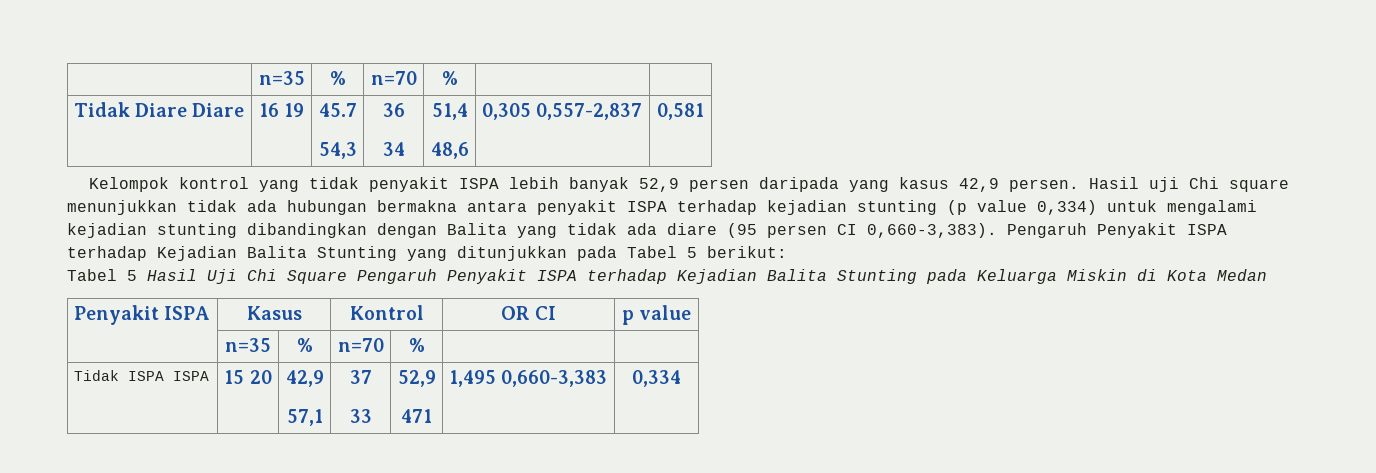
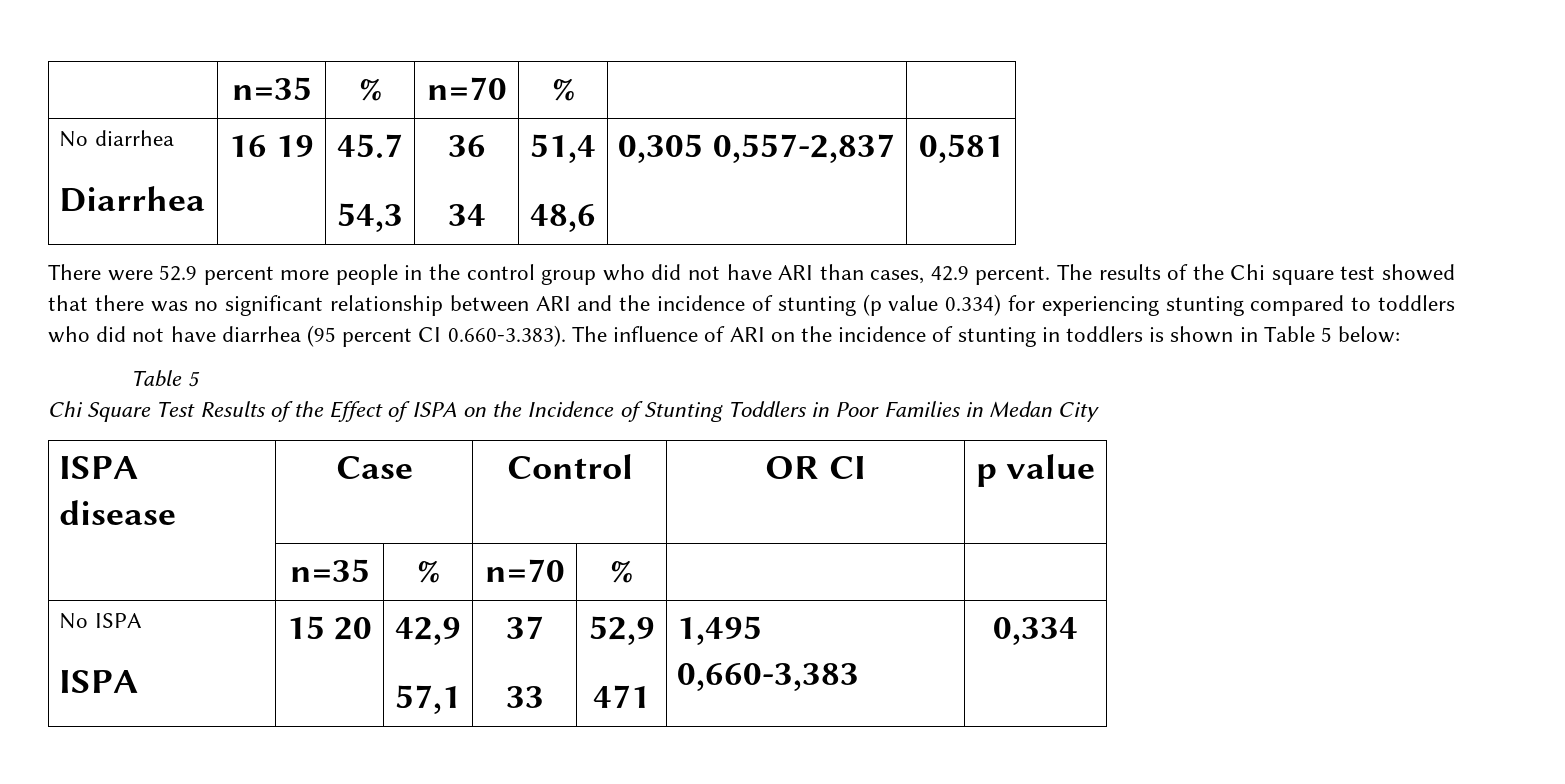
[258,71,305,85] [329,71,346,85] [370,71,417,85] [441,71,458,85] [73,102,245,117] | n=35 | % | n=70 | % | | // Tidak Diare Diare -> [231,77,312,100] [358,78,382,101] [426,77,507,100] [551,78,575,101] [59,130,174,147] [59,186,206,212] | n=35 | % | n=70 | % | | // No diarrhea // Diarrhea
[89,177,1290,192] [67,200,1257,215] [67,223,1227,238] [67,246,787,261] [67,269,1207,284] Kelompok kontrol yang tidak penyakit ISPA lebih banyak 52,9 persen daripada yang kasus 42,9 persen. Hasil uji Chi square menunjukkan tidak ada hubungan bermakna antara penyakit ISPA terhadap kejadian stunting (p value 0,334) untuk mengalami kejadian stunting dibandingkan dengan Balita yang tidak ada diare (95 persen CI 0,660-3,383). Pengaruh Penyakit ISPA terhadap Kejadian Balita Stunting yang ditunjukkan pada Tabel 5 berikut: // Tabel 5 Hasil Uji Chi Square Pengaruh Penyakit ISPA terhadap Kejadian Balita Stunting pada Keluarga Miskin di Kota -> [48,264,1456,285] [48,294,1456,316] [48,325,1401,347] [131,370,200,387] [48,401,983,422] There were 52.9 percent more people in the control group who did not have ARI than cases, 42.9 percent. The results of the Chi square test showed that there was no significant relationship between ARI and the incidence of stunting (p value 0.334) for experiencing stunting compared to toddlers who did not have diarrhea (95 percent CI 0.660-3.383). The influence of ARI on the incidence of stunting in toddlers is shown in Table 5 below: // Table 5 // Chi Square Test Results of the Effect of ISPA on the Incidence of Stunting Toddlers in Poor Families in
[73,305,210,325] [246,306,302,320] [349,305,424,320] // Penyakit ISPA | Kasus | Kontrol -> [1058,402,1100,422] [59,456,139,479] [59,500,177,525] [335,456,413,479] [506,454,633,479] City // ISPA disease | Case | Control
[73,370,164,381] Tidak ISPA -> [59,613,142,629] No ISPA //

